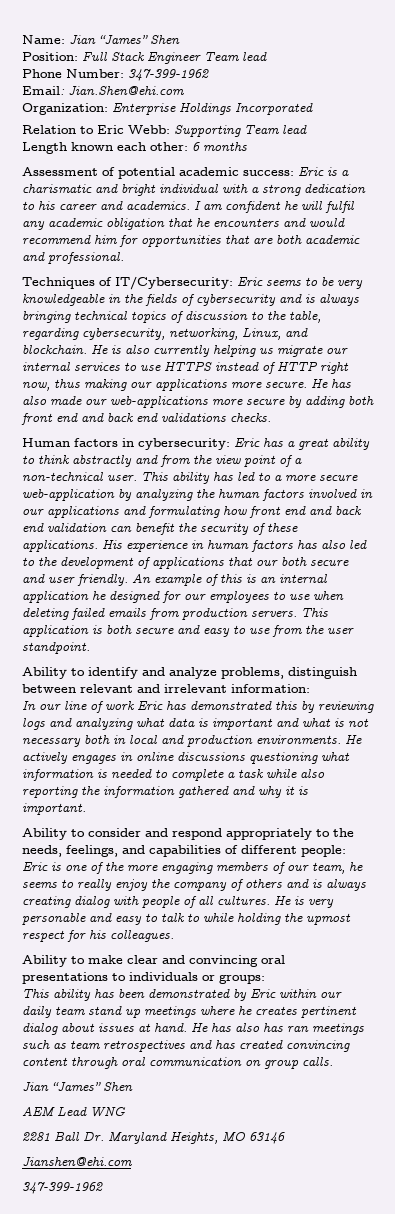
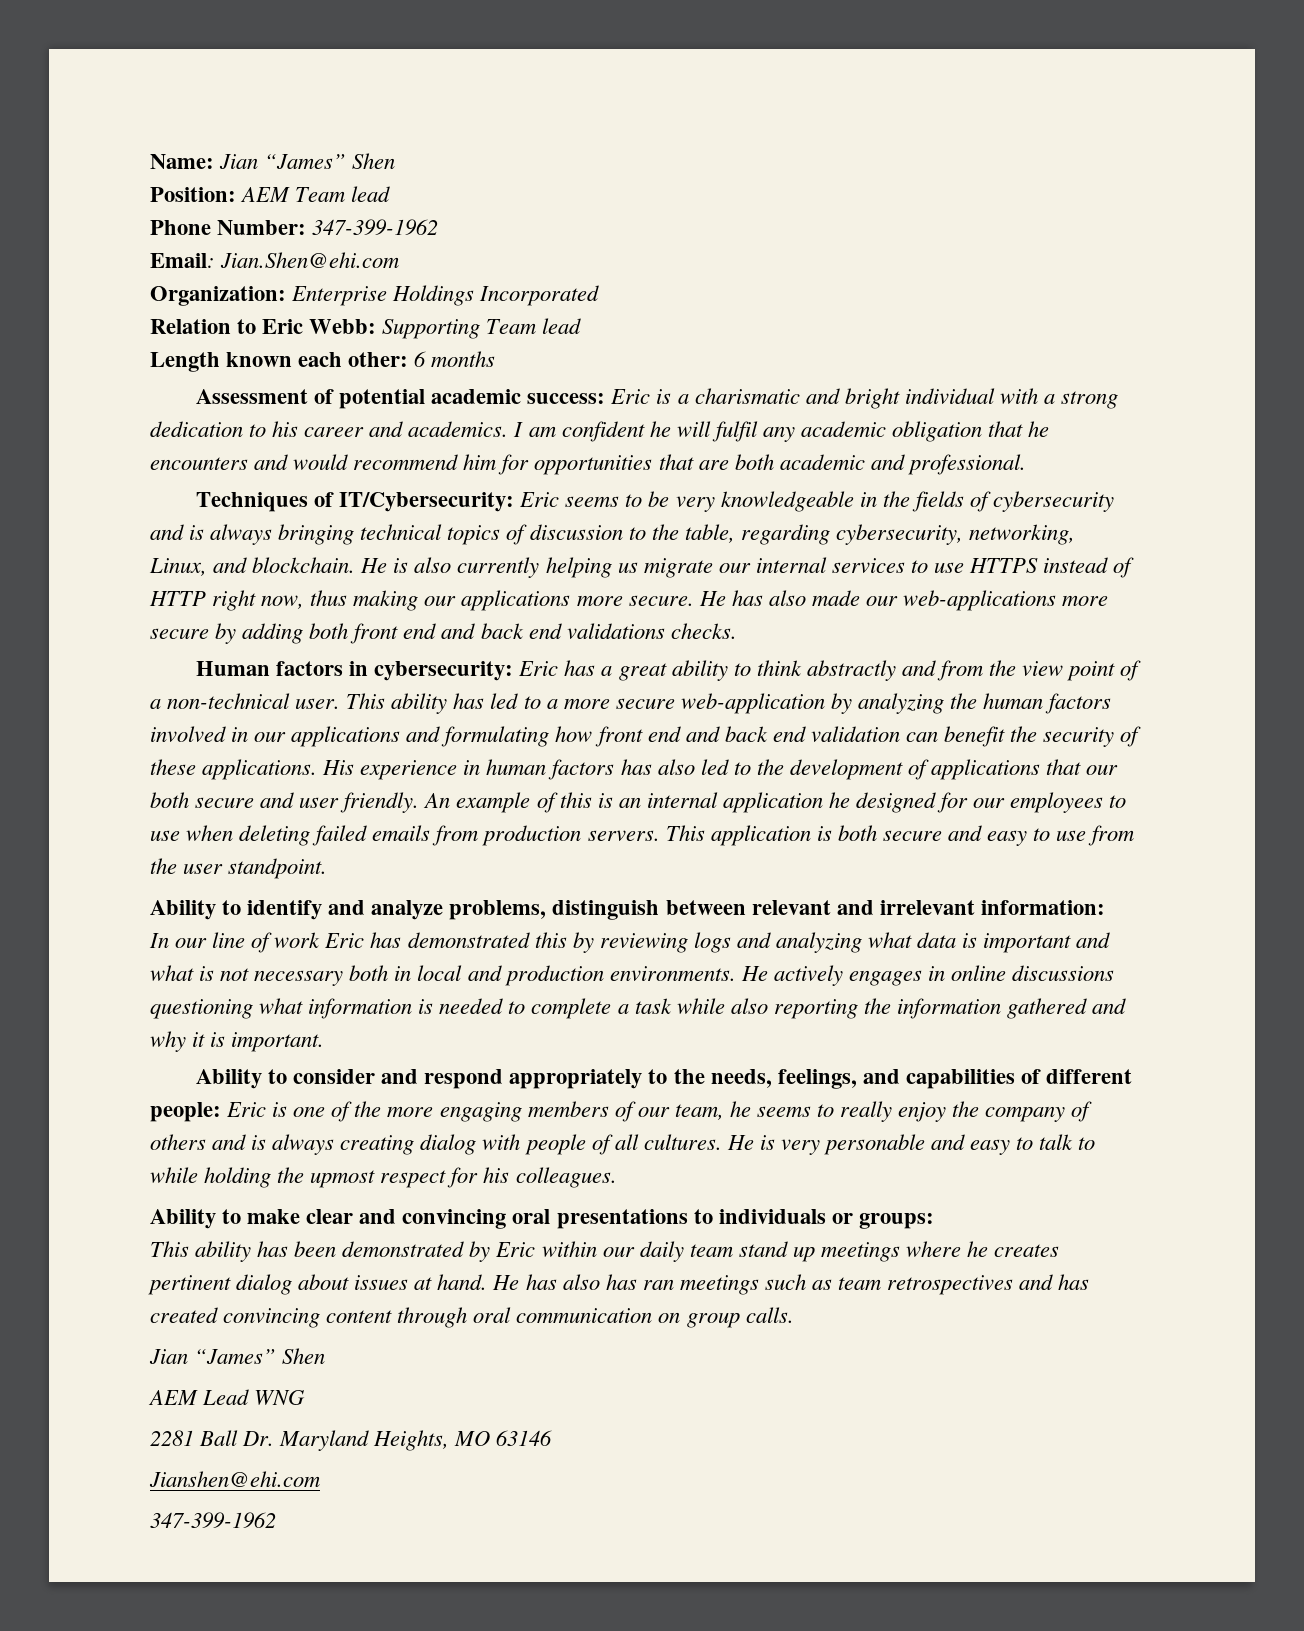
[82,52,201,64] Full Stack Engineer -> [240,187,291,202] AEM

